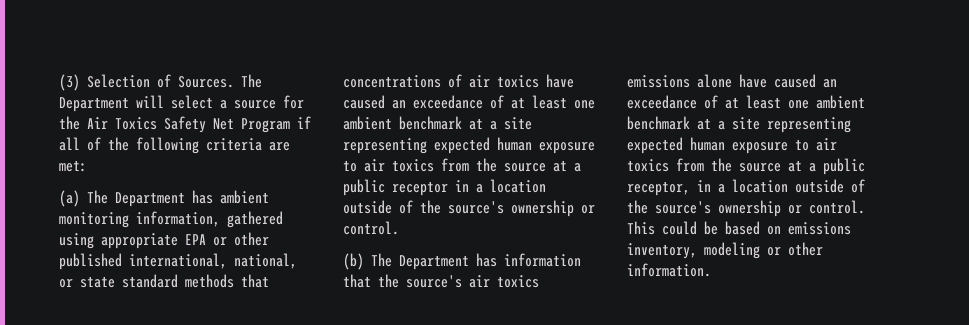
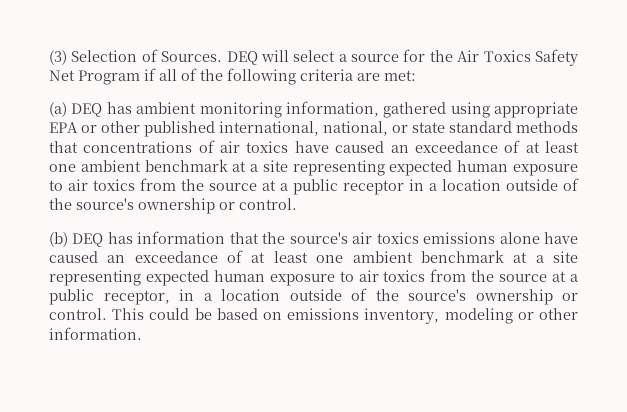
[241,74,262,88] [59,97,129,112] The Department -> [226,51,258,65] DEQ
[87,190,185,207] The Department -> [71,103,103,117] DEQ
[371,253,469,270] The Department -> [72,233,104,247] DEQ

